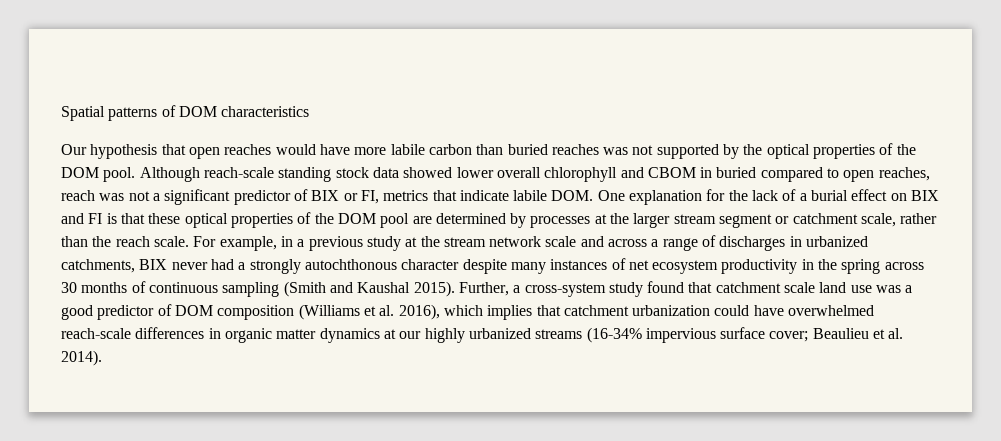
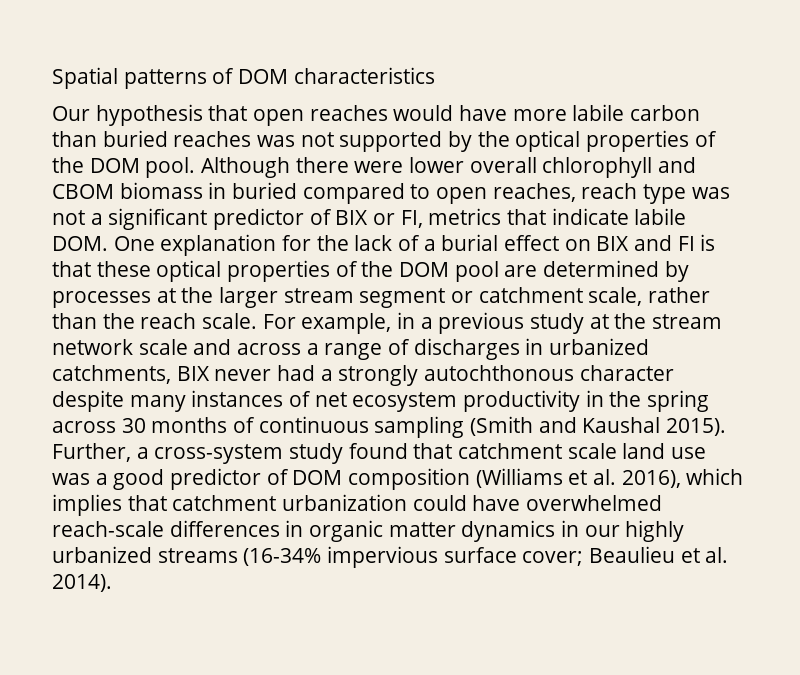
[203,167,453,182] reach-scale standing stock data showed -> [295,157,404,173] there were
(696, 172) none -> [119,182,203,199] biomass
(95, 195) none -> [643,184,687,204] type
[383,329,396,339] at -> [561,520,580,537] in

